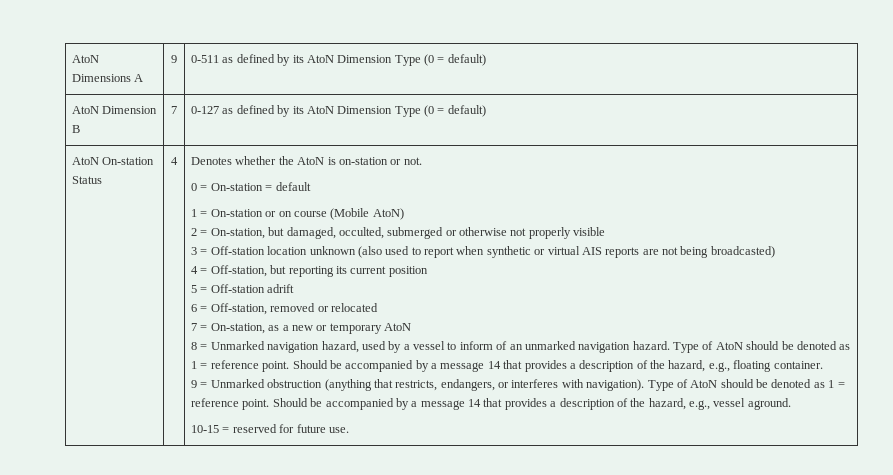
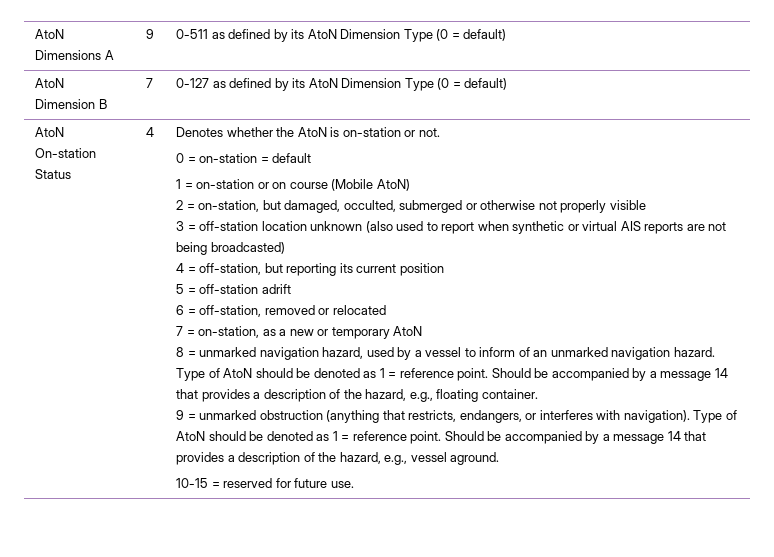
[210,183,263,191] On-station -> [199,153,258,163] on-station
[210,209,263,217] On-station -> [196,179,255,189] on-station
[210,228,265,239] On-station, -> [198,200,260,212] on-station,
[210,246,265,255] Off-station -> [199,221,259,231] off-station
[210,265,267,277] Off-station, -> [199,263,262,275] off-station,
[210,284,265,293] Off-station -> [199,284,259,294] off-station
[210,303,267,315] Off-station, -> [199,305,262,317] off-station,
[210,323,265,334] On-station, -> [198,326,260,338] on-station,
[210,341,265,350] Unmarked -> [199,347,257,357] unmarked
[210,379,265,388] Unmarked -> [199,410,257,420] unmarked

